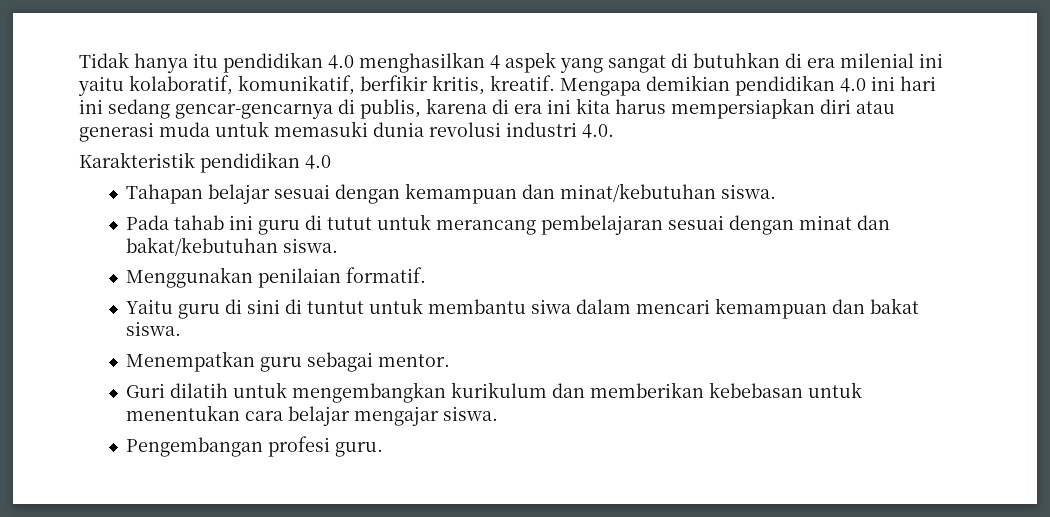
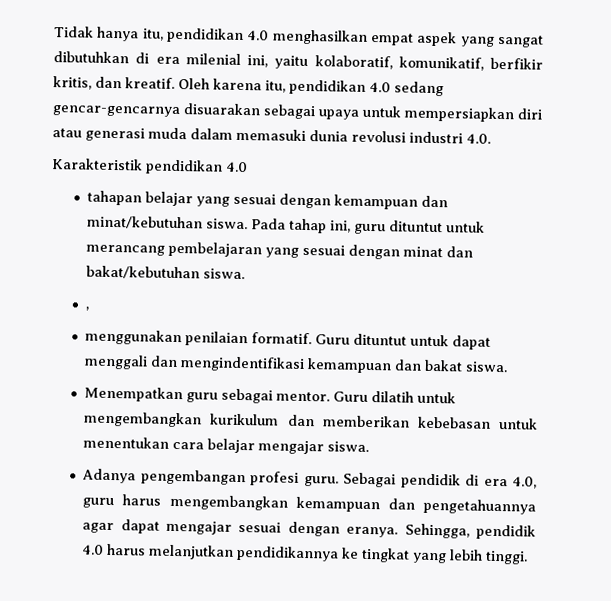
[193,53,218,68] itu -> [142,28,164,41] itu,
[490,55,500,69] 4 -> [370,32,414,46] empat
[671,52,780,68] di butuhkan -> [53,51,129,64] dibutuhkan
[919,53,943,68] ini -> [247,55,268,68] ini,
[490,75,936,96] [79,98,666,119] kreatif. Mengapa demikian pendidikan 4.0 ini hari ini sedang gencar-gencarnya di publis, karena di era ini kita harus -> [95,76,444,97] [52,103,402,120] dan kreatif. Oleh karena itu, pendidikan 4.0 sedang gencar-gencarnya disuarakan sebagai upaya untuk
[215,121,269,137] untuk -> [190,128,233,140] dalam
[126,184,271,204] Tahapan belajar -> [87,190,231,207] tahapan belajar yang
[126,215,373,235] // Pada tahab ini guru di tutut -> [251,218,444,235] Pada tahap ini, guru dituntut
(664, 225) none -> [265,247,300,258] yang
[126,267,254,288] Menggunakan -> [85,306,90,311] [85,329,183,346] , // menggunakan
[126,298,711,319] // Yaitu guru di sini di tuntut untuk membantu siwa dalam mencari -> [315,333,492,350] [84,354,306,372] Guru dituntut untuk dapat menggali dan mengindentifikasi
[126,383,166,398] // Guri -> [333,391,369,402] Guru
[126,436,384,457] Pengembangan profesi guru. -> [82,468,537,489] [82,494,536,515] [82,519,536,540] [82,543,529,565] Adanya pengembangan profesi guru. Sebagai pendidik di era 4.0, guru harus mengembangkan kemampuan dan pengetahuannya agar dapat mengajar sesuai dengan eranya. Sehingga, pendidik 4.0 harus melanjutkan pendidikannya ke tingkat yang lebih tinggi.

